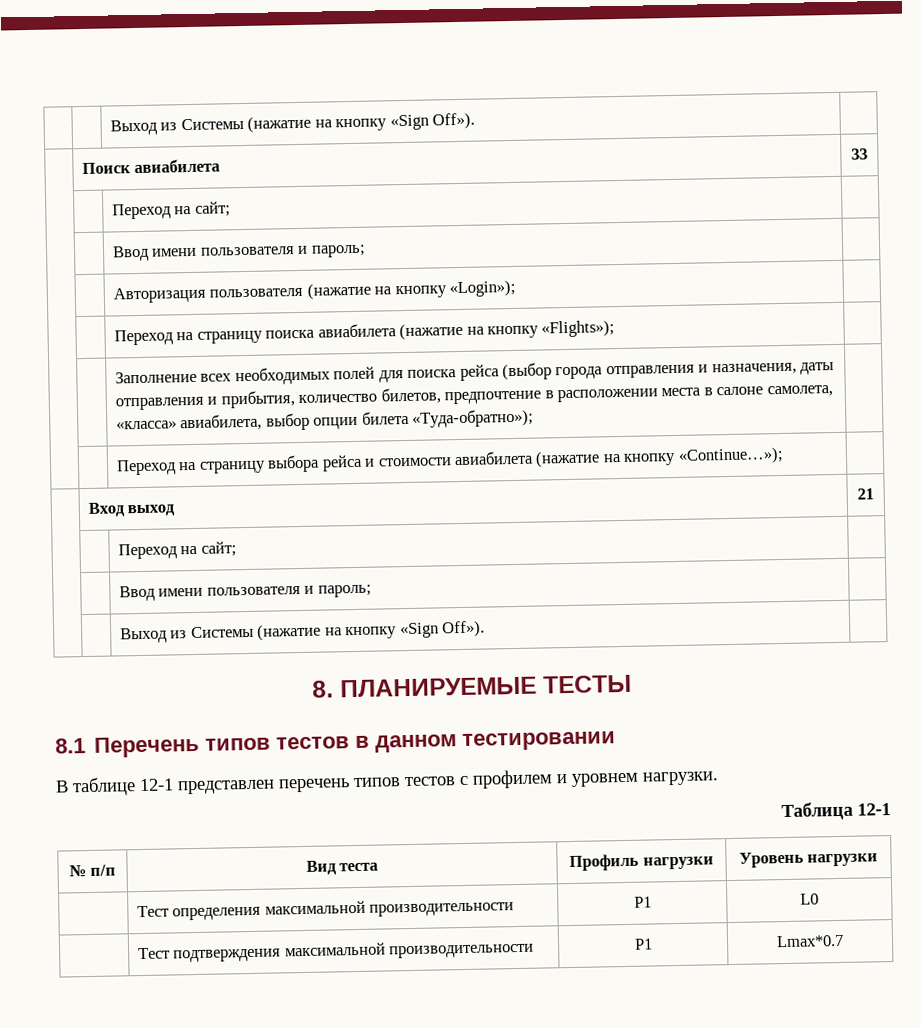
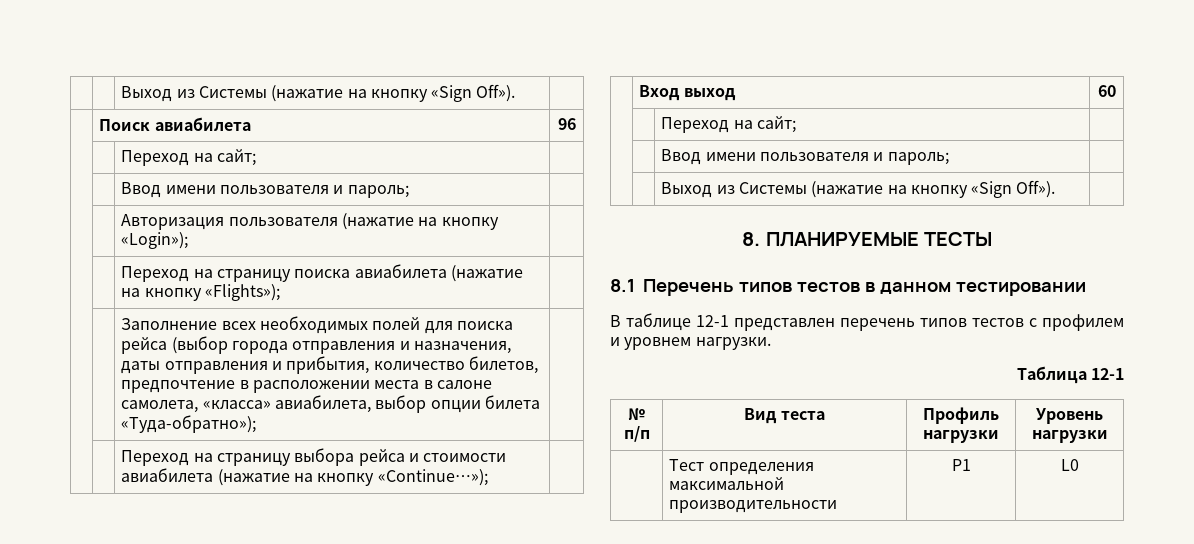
[851,148,868,160] 33 -> [557,118,576,130] 96
[857,488,874,500] 21 -> [1097,85,1116,97] 60
[137,942,535,963] [633,938,653,950] [776,934,844,948] // | Тест подтверждения максимальной производительности | P1 | Lmax*0.7 -> (1079, 465) none

